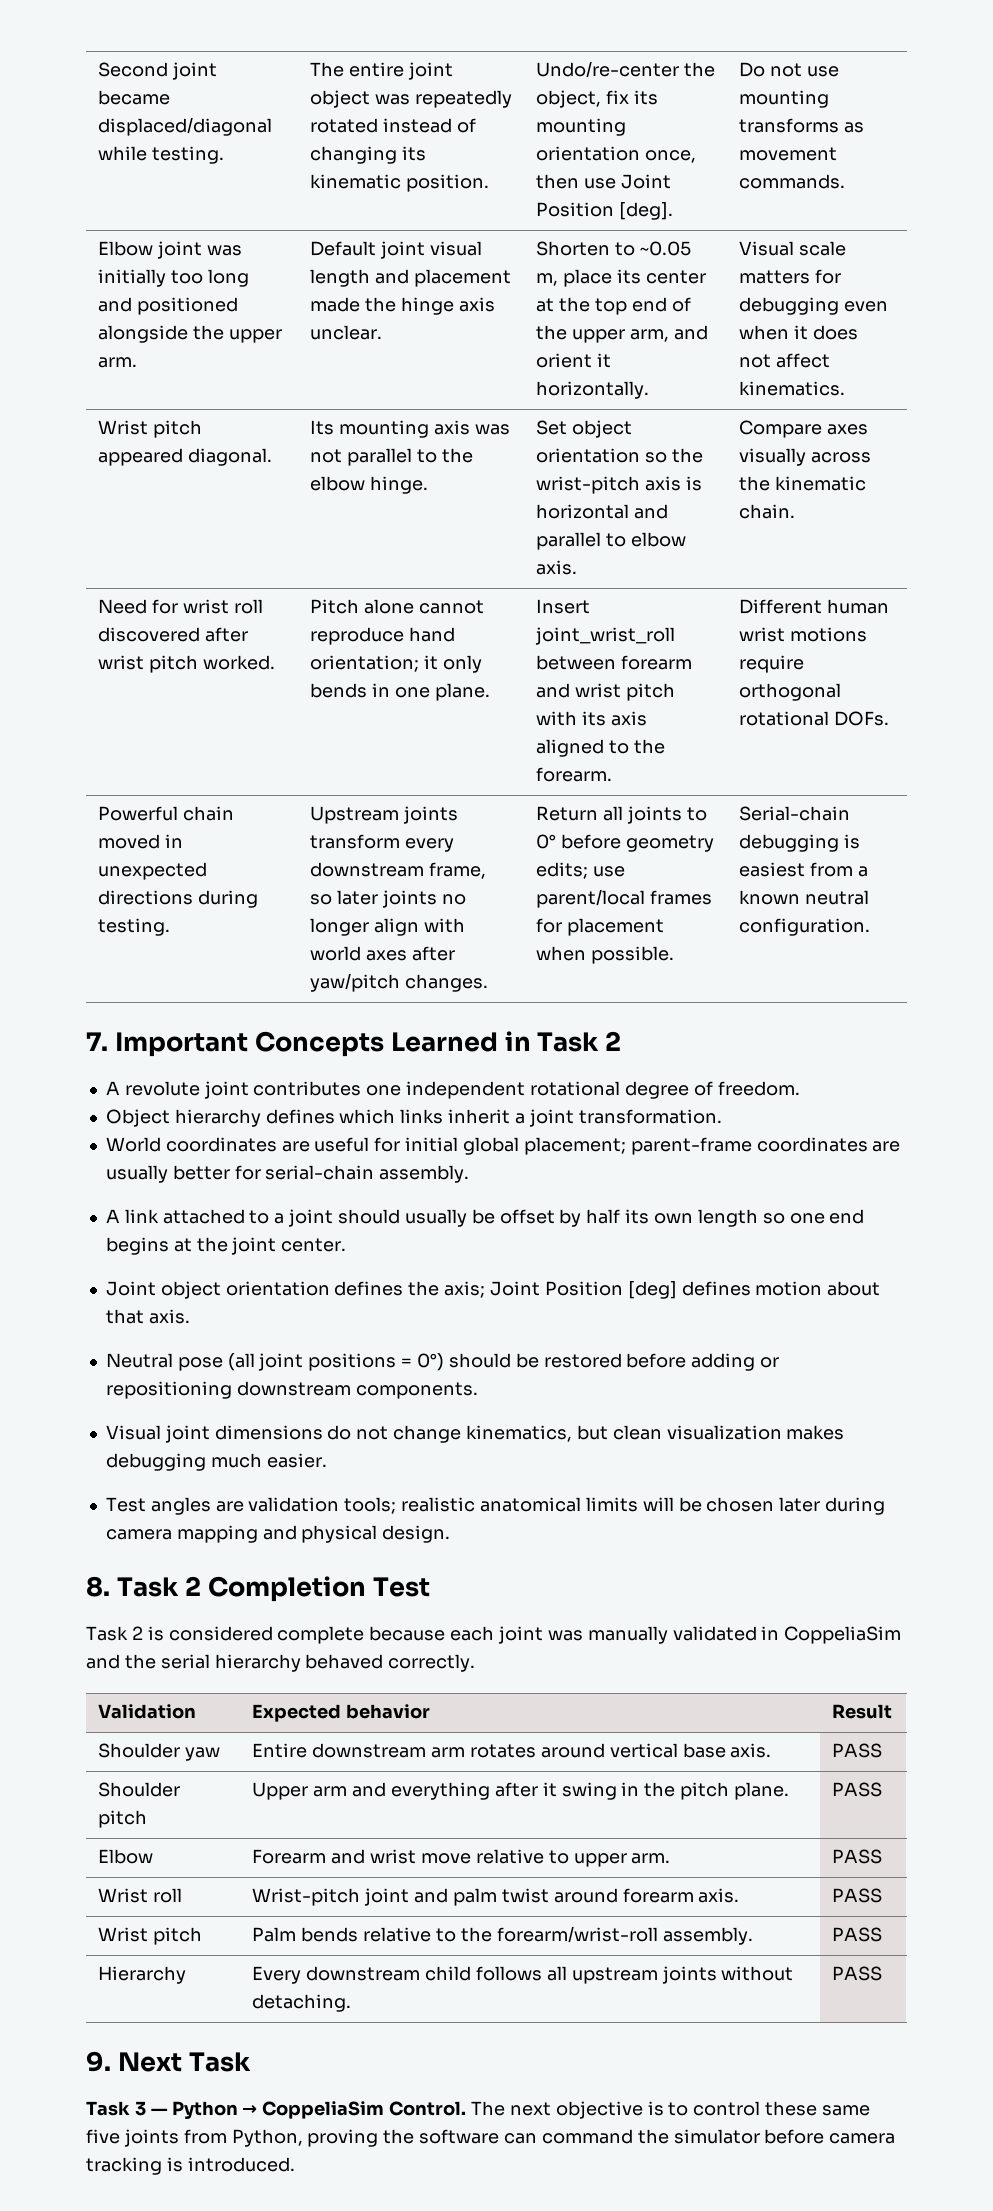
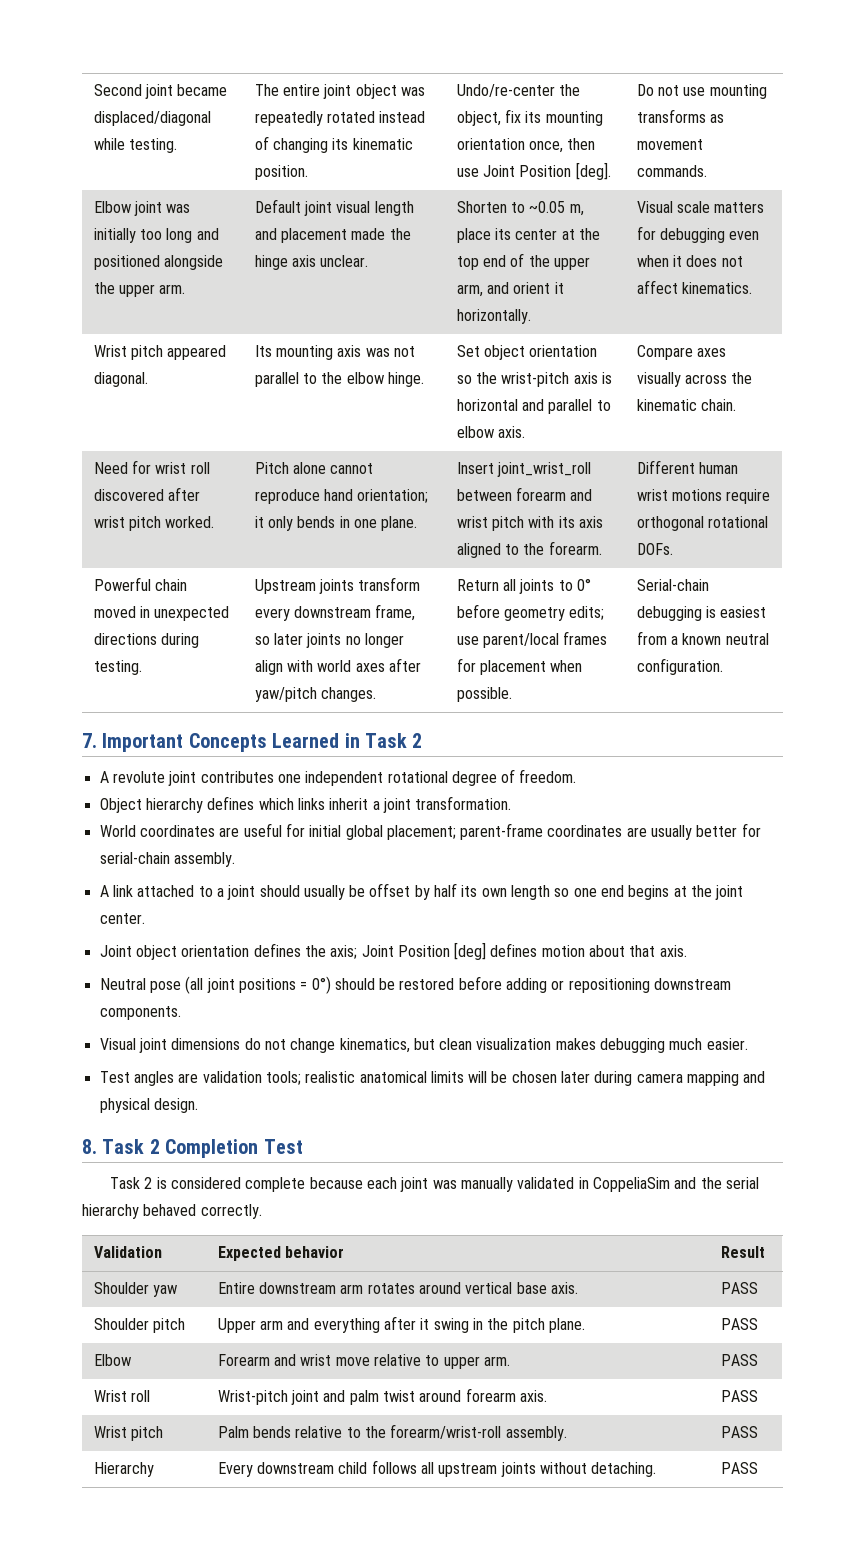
[86,2051,251,2072] [86,2101,871,2119] [86,2129,896,2147] [86,2157,295,2175] // 9. Next Task // Task 3 — Python → CoppeliaSim Control. The next objective is to control these same five joints from Python, proving the software can command the simulator before camera tracking is introduced. -> (758, 1468) none

